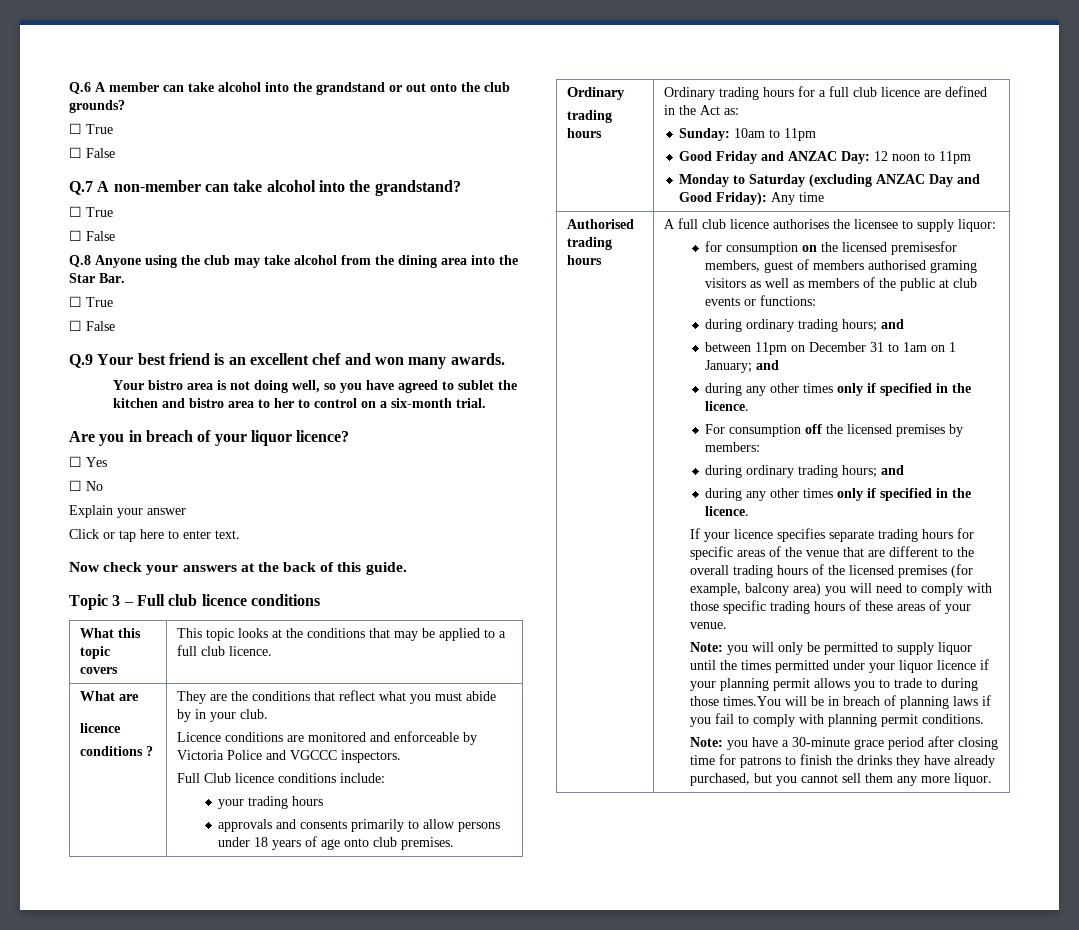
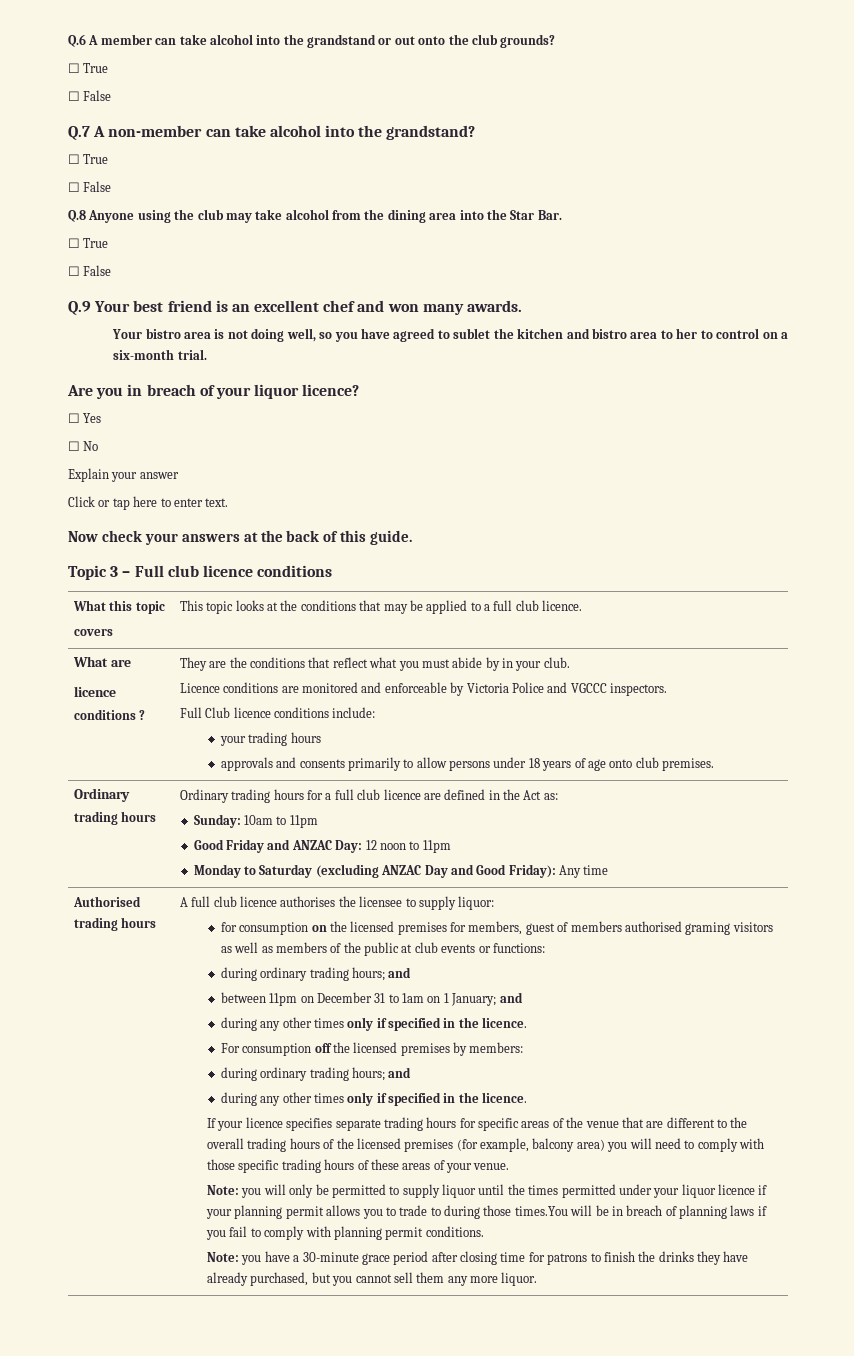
[891,241,958,255] premisesfor -> [397,922,466,935] premises for

